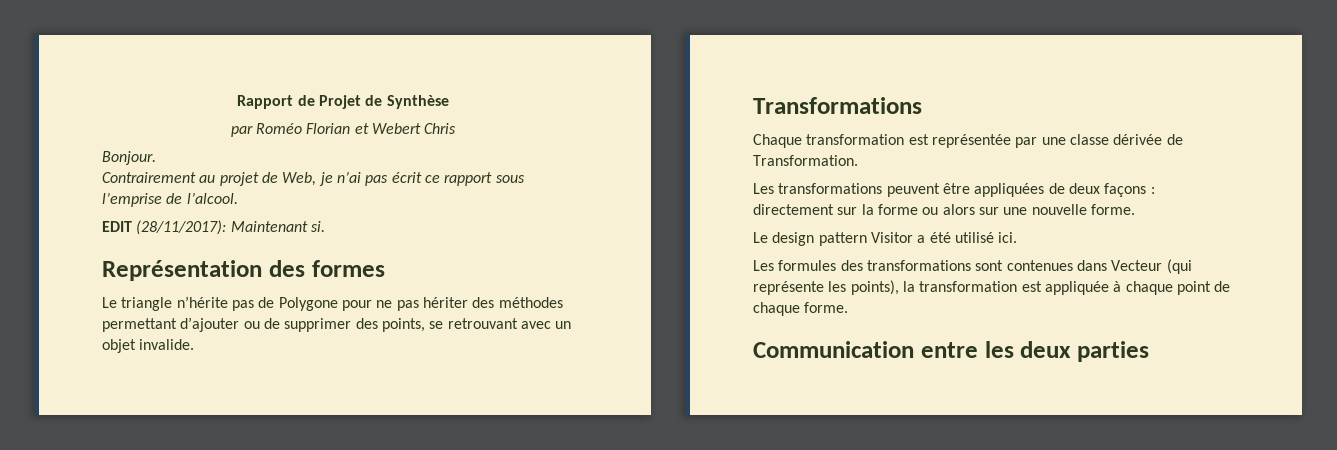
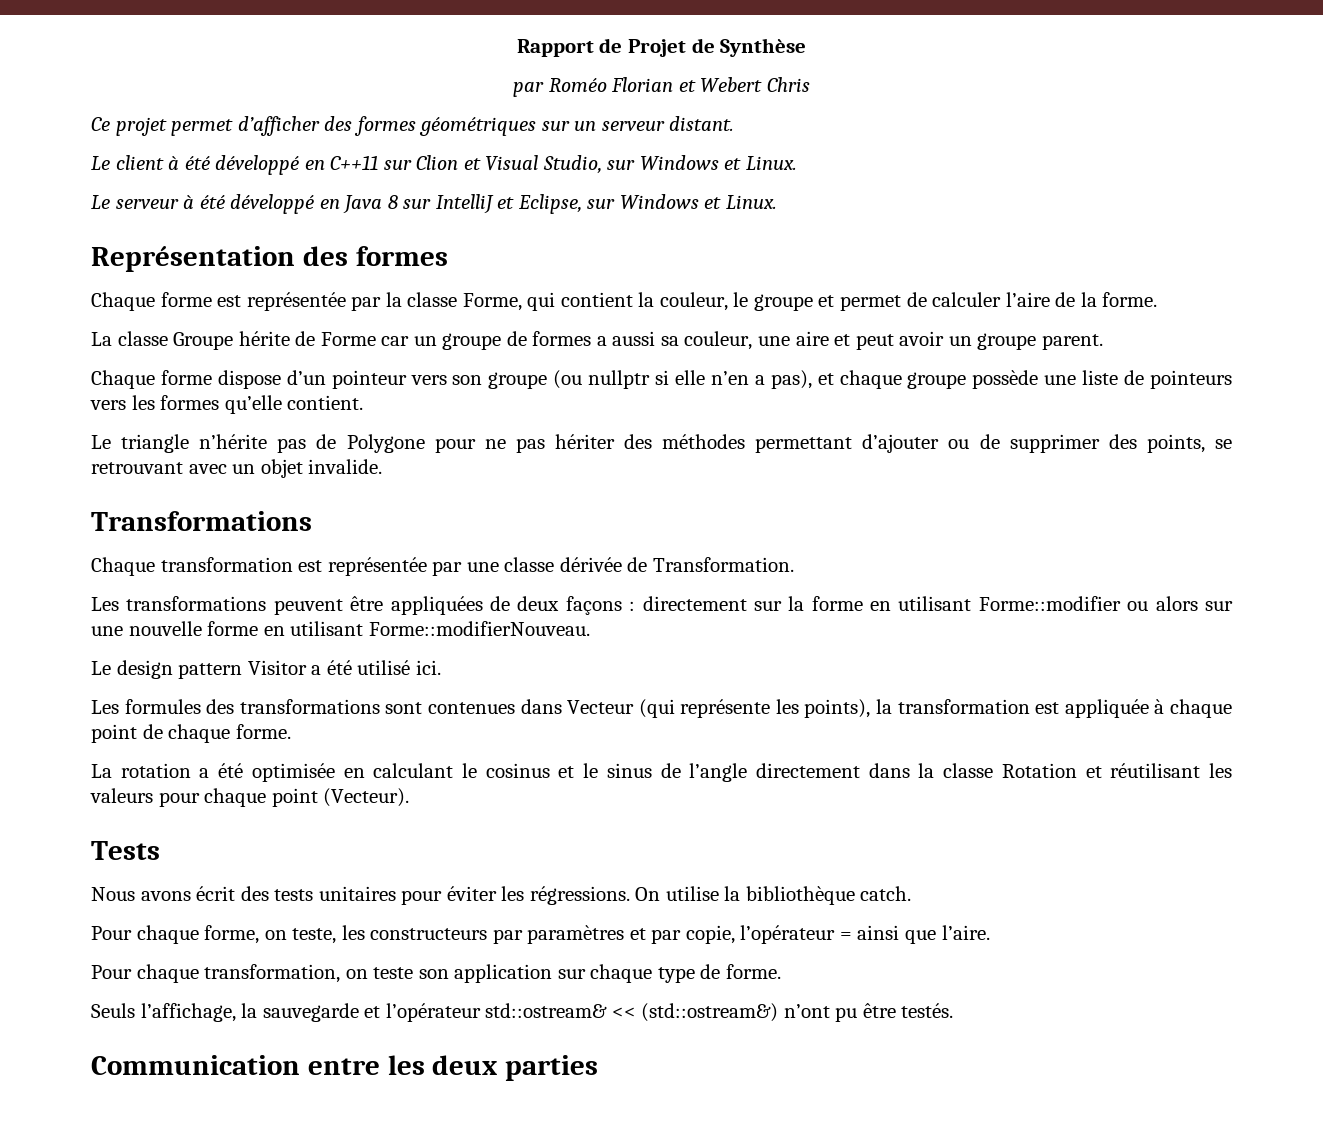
[102,151,156,165] [102,171,525,186] [102,192,238,207] [102,220,325,235] [102,260,385,281] Bonjour. // Contrairement au projet de Web, je n’ai pas écrit ce rapport sous l’emprise de l’alcool. // EDIT (28/11/2017): Maintenant si. // Représentation des formes -> [91,116,735,136] [91,155,798,175] [91,194,778,214] [91,246,448,272] [91,292,1158,311] [91,331,1103,350] [91,370,1232,389] [90,395,364,414] Ce projet permet d’afficher des formes géométriques sur un serveur distant. // Le client à été développé en C++11 sur Clion et Visual Studio, sur Windows et Linux. // Le serveur à été développé en Java 8 sur IntelliJ et Eclipse, sur Windows et Linux. // Représentation des formes // Chaque forme est représentée par la classe Forme, qui contient la couleur, le groupe et permet de calculer l’aire de la forme. // La classe Groupe hérite de Forme car un groupe de formes a aussi sa couleur, une aire et peut avoir un groupe parent. // Chaque forme dispose d’un pointeur vers son groupe (ou nullptr si elle n’en a pas), et chaque groupe possède une liste de pointeurs vers les formes qu’elle contient.
(918, 209) none -> [870,596,1121,611] en utilisant Forme::modifier
[1090,204,1135,215] forme. -> [207,621,590,636] forme en utilisant Forme::modifierNouveau.
(849, 307) none -> [91,763,1232,782] [90,788,410,807] [91,841,160,860] [91,886,912,905] [91,925,990,944] [91,964,781,983] [91,1003,954,1022] // La rotation a été optimisée en calculant le cosinus et le sinus de l’angle directement dans la classe Rotation et réutilisant les valeurs pour chaque point (Vecteur). // Tests // Nous avons écrit des tests unitaires pour éviter les régressions. On utilise la bibliothèque catch. // Pour chaque forme, on teste, les constructeurs par paramètres et par copie, l’opérateur = ainsi que l’aire. // Pour chaque transformation, on teste son application sur chaque type de forme. // Seuls l’affichage, la sauvegarde et l’opérateur std::ostream& << (std::ostream&) n’ont pu être testés.

